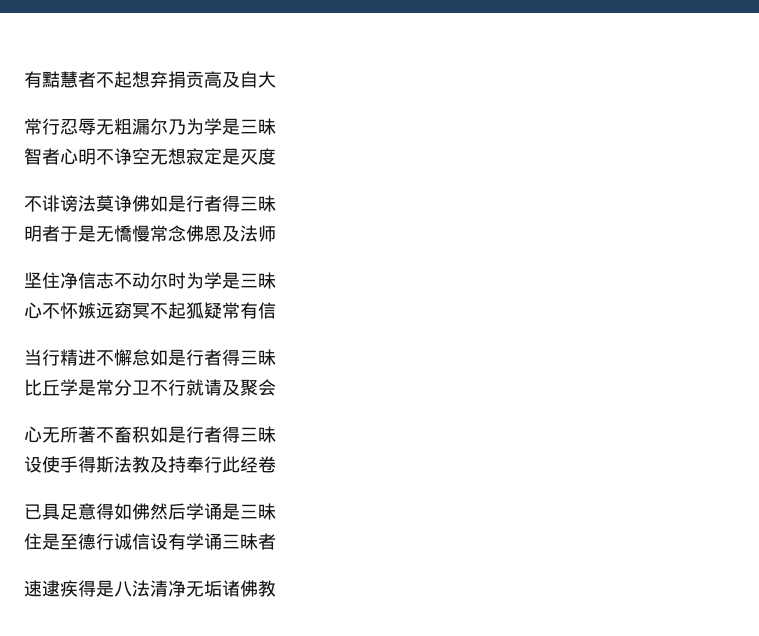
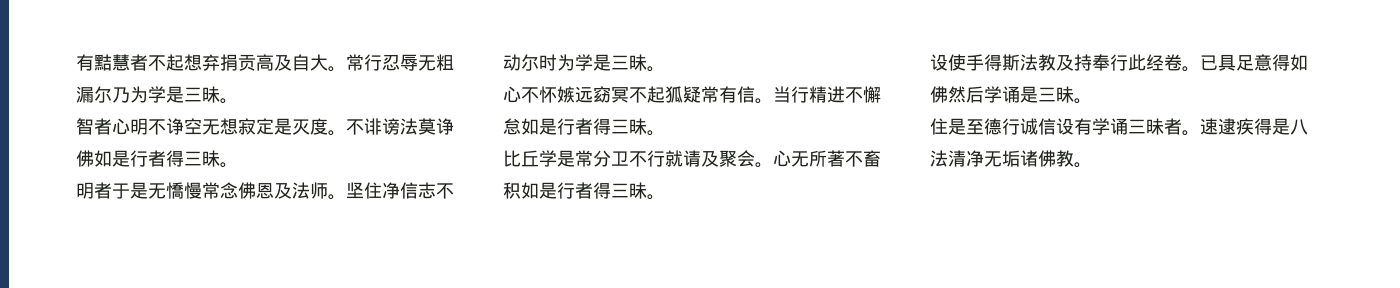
(276, 79) // -> [328,66,346,72] 。
(276, 126) none -> [220,98,238,104] 。
(276, 156) // -> [328,130,346,136] 。
(276, 203) none -> [220,162,238,168] 。
(276, 233) // -> [328,194,346,200] 。
(276, 280) none -> [647,66,665,72] 。
(276, 310) // -> [755,98,773,104] 。
(276, 357) none -> [647,130,665,136] 。
(276, 387) // -> [755,162,773,168] 。
(276, 434) none -> [647,194,665,200] 。
(276, 464) // -> [1182,66,1200,72] 。
(276, 511) none -> [1074,98,1092,104] 。
(276, 541) // -> [1182,130,1200,136] 。
(276, 588) none -> [1074,162,1092,168] 。

